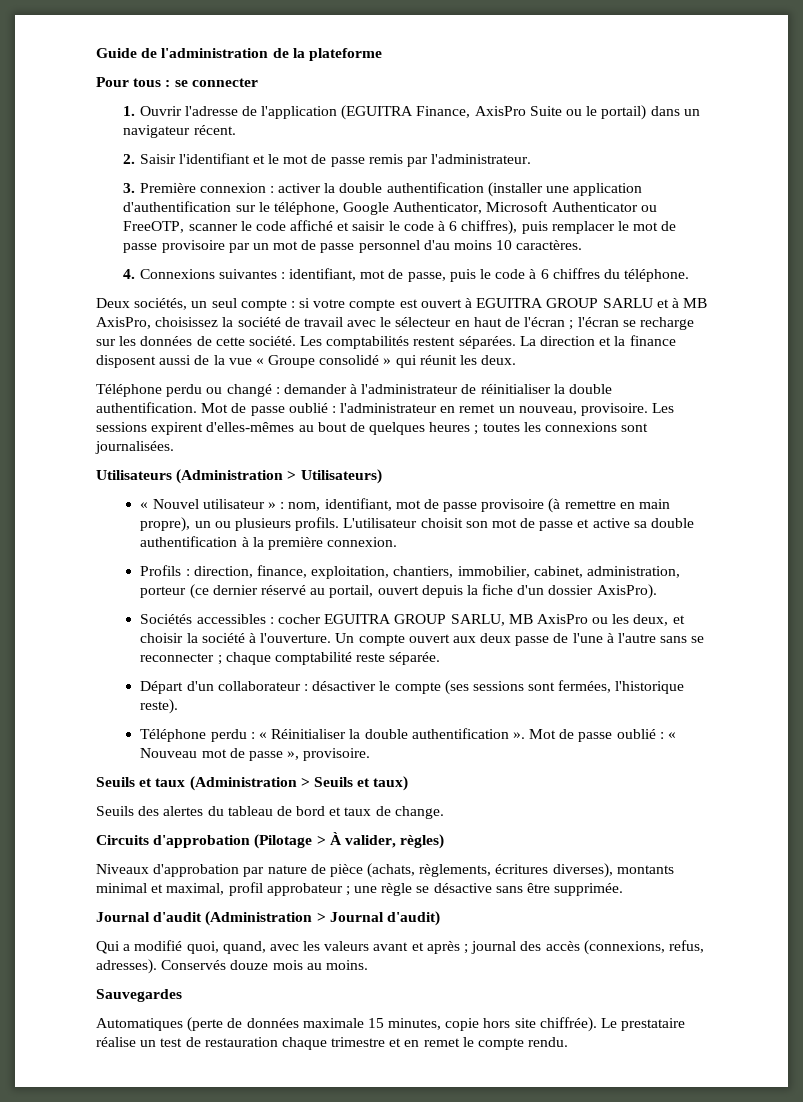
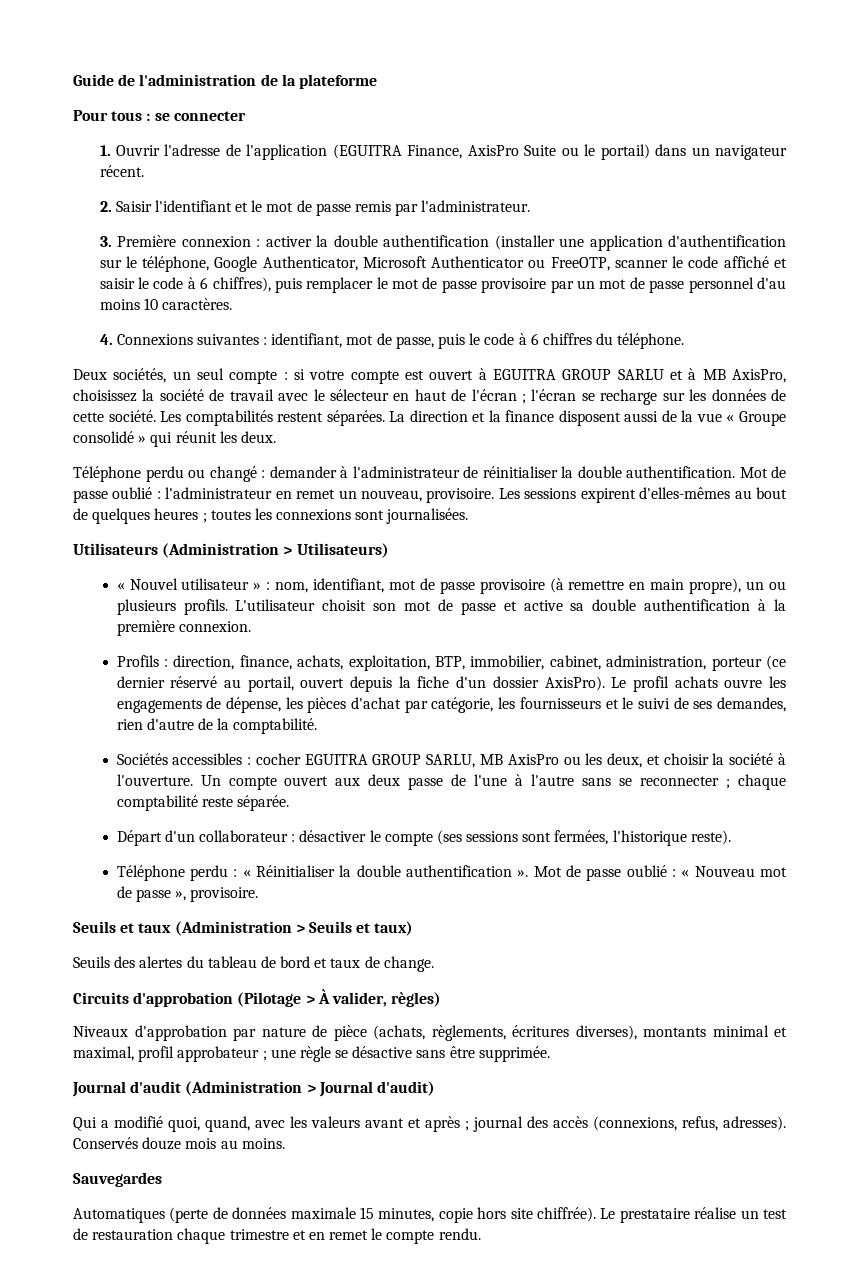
[311,566,454,579] exploitation, chantiers, -> [297,655,466,671] achats, exploitation, BTP,
(657, 591) none -> [611,676,786,692] [116,697,786,713] [116,718,318,734] Le profil achats ouvre les engagements de dépense, les pièces d'achat par catégorie, les fournisseurs et le suivi de ses demandes, rien d'autre de la comptabilité.

